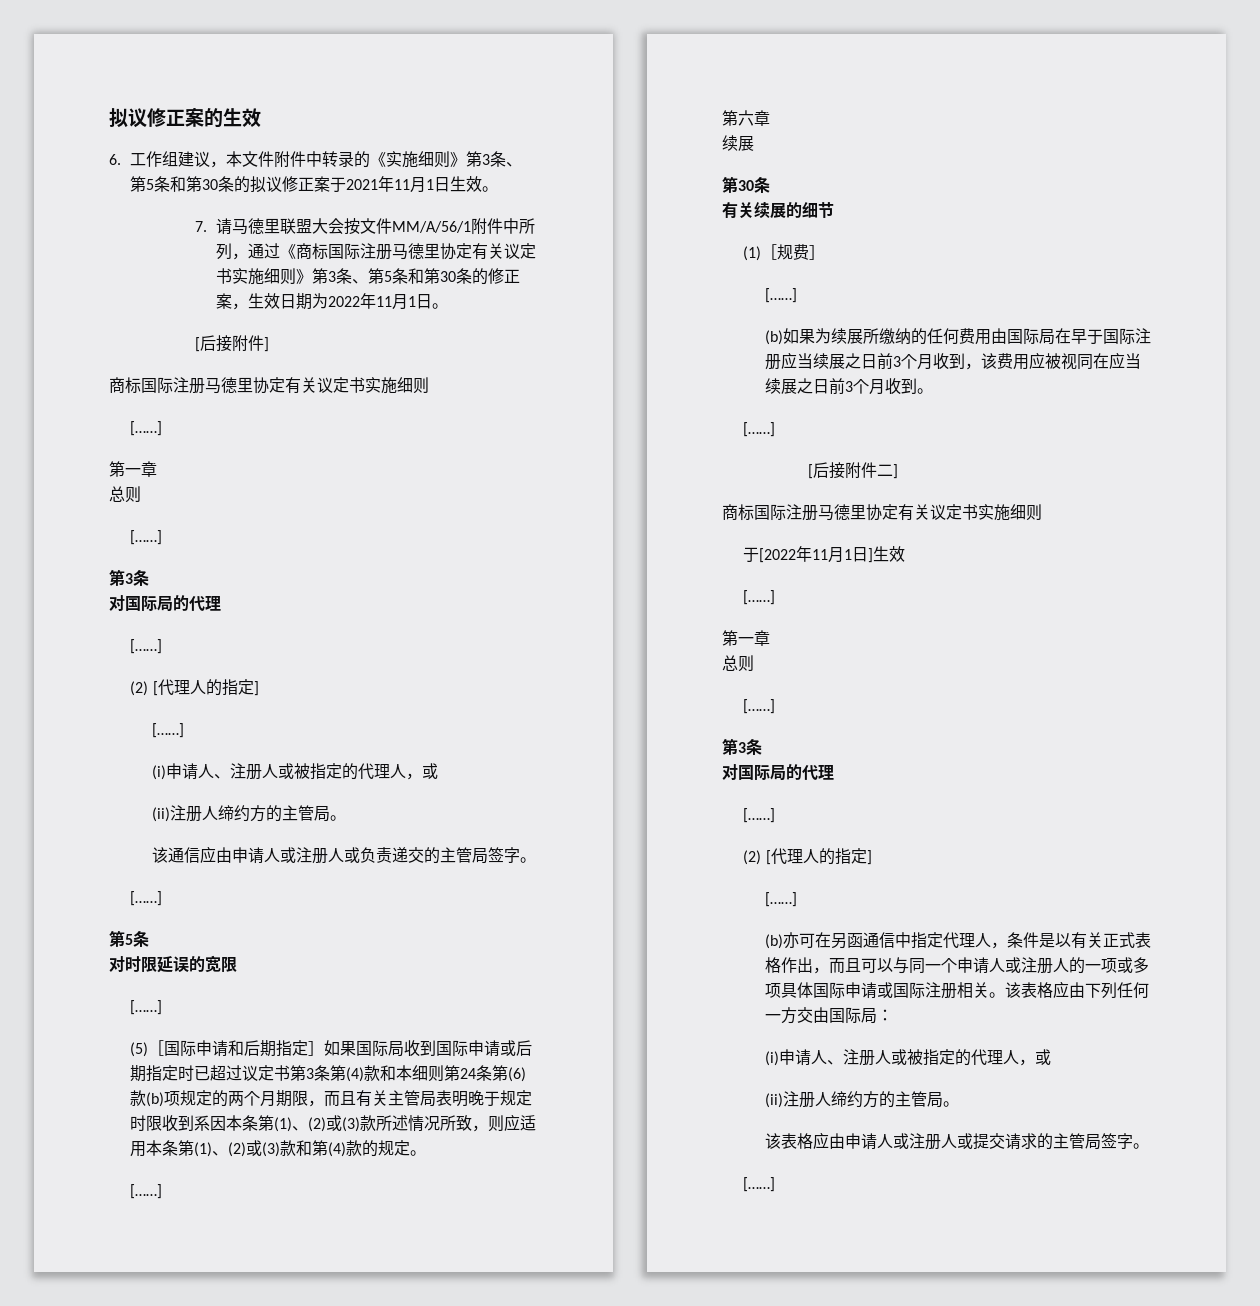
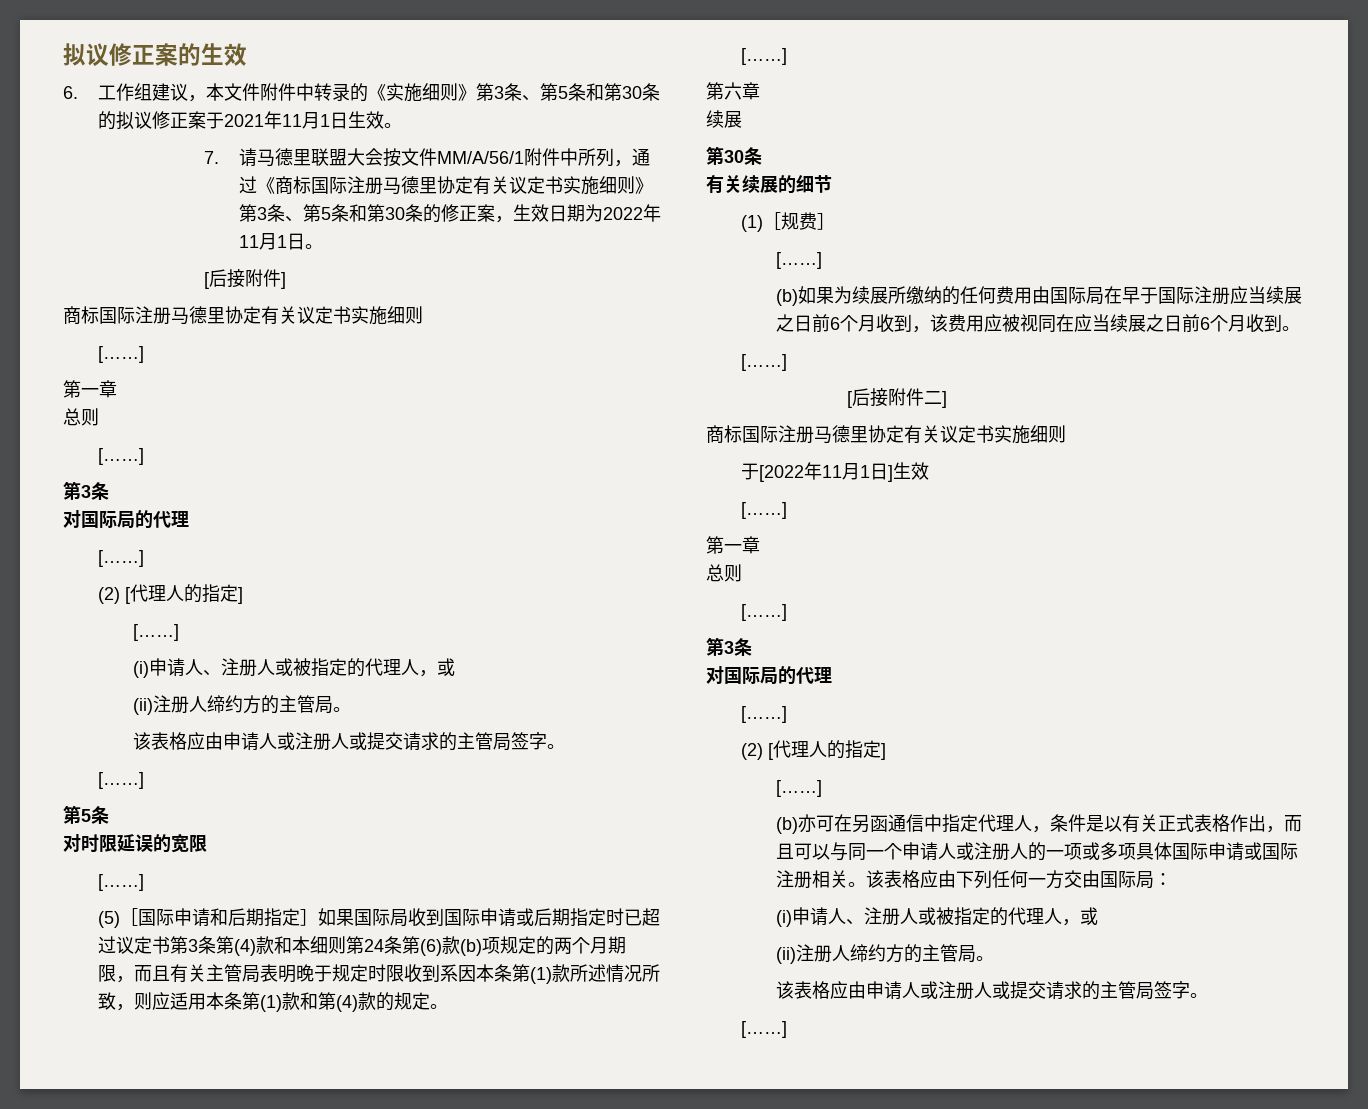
[167,846,424,864] 通信应由申请人或注册人或负责递交 -> [151,732,440,751] 表格应由申请人或注册人或提交请求
[292,1115,361,1132] 、(2)或(3) -> (553, 975) none
[212,1140,281,1157] 、(2)或(3) -> (283, 1003) none
[892,356,901,367] 3 -> [830,317,841,330] 6
[844,381,853,392] 3 -> [1200,317,1211,330] 6

